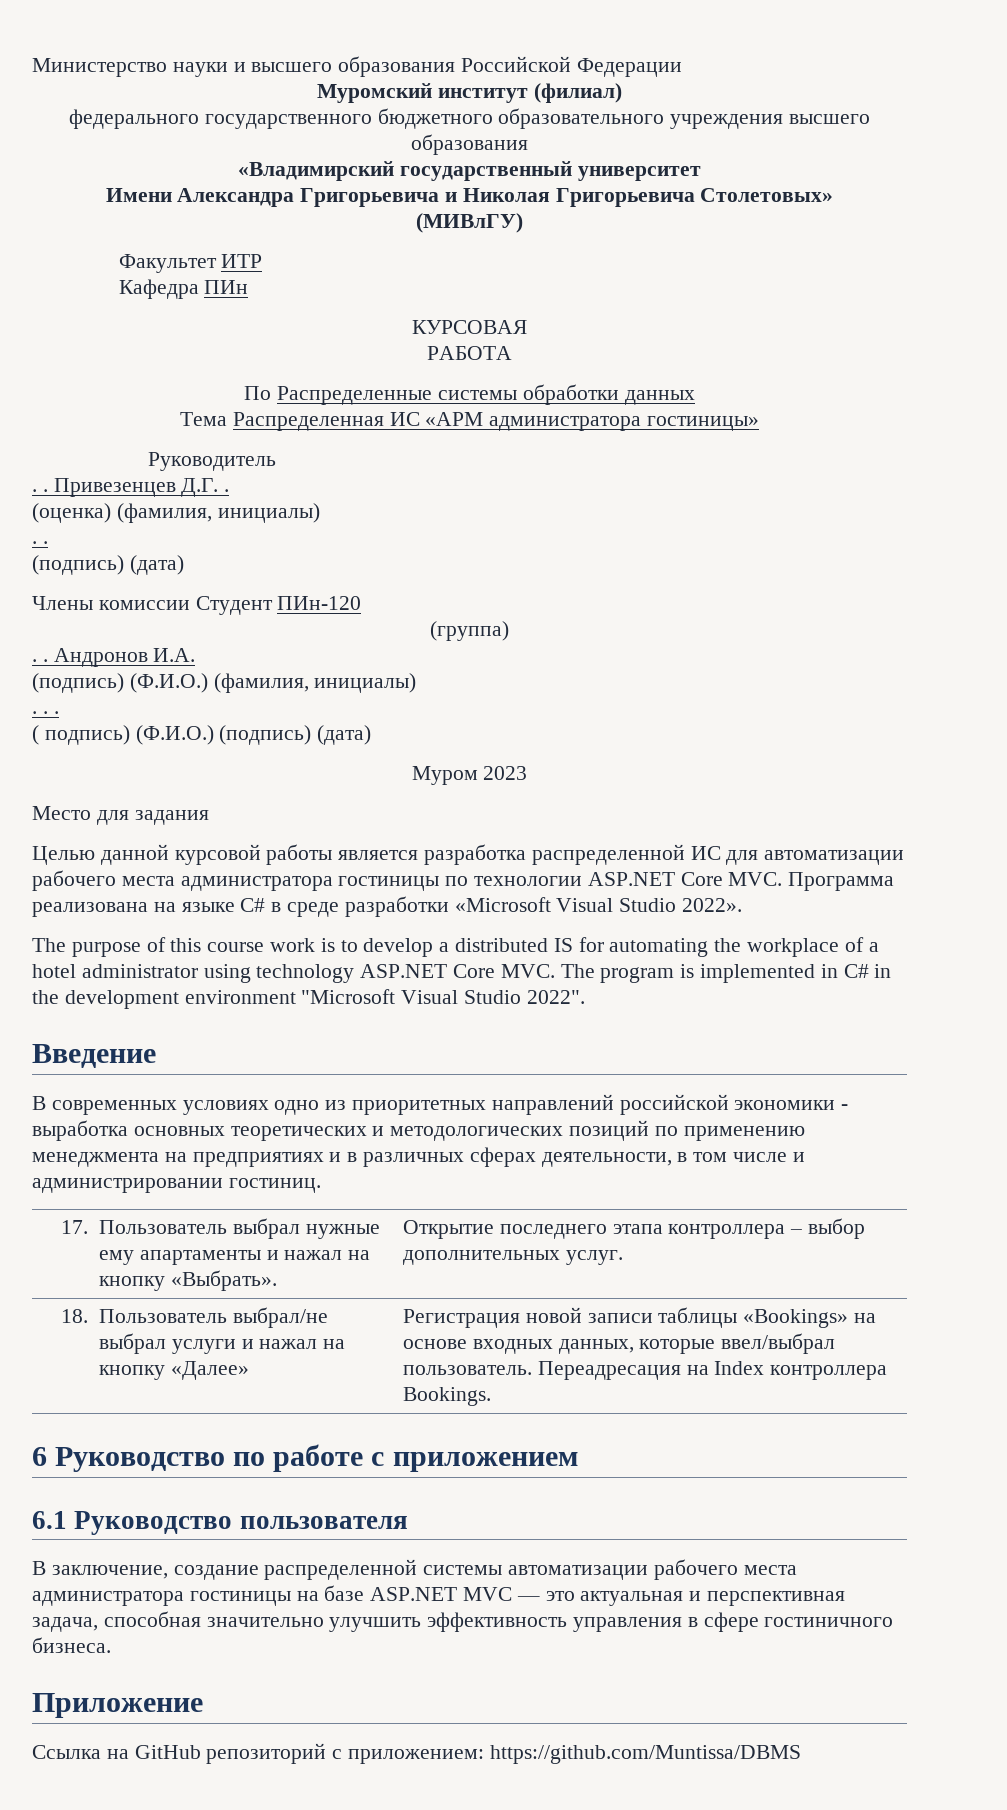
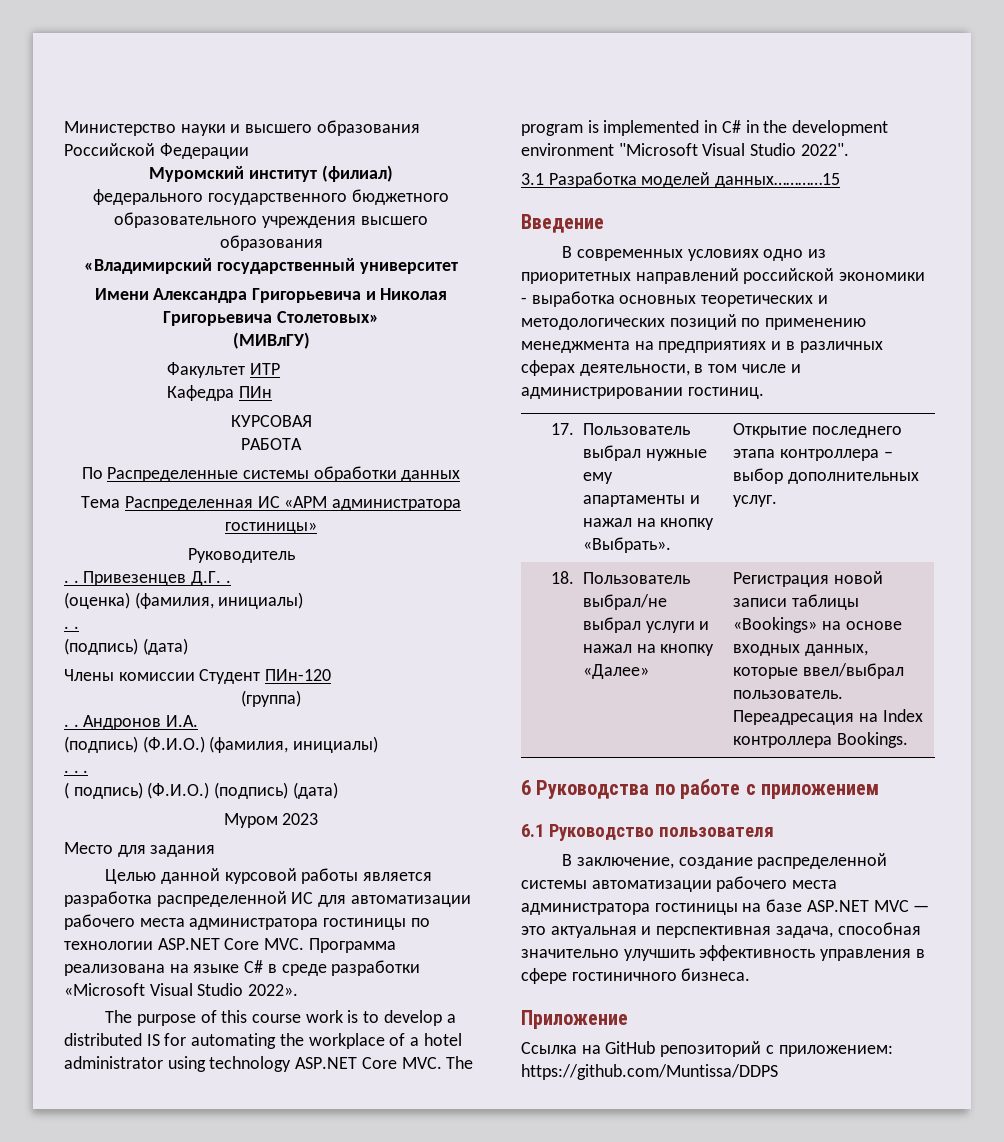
(585, 997) none -> [521,172,841,188] // 3.1 Разработка моделей данных…………15
[55,1447,226,1472] Руководство -> [536,780,650,799] Руководства
[489,1745,801,1764] https://github.com/Muntissa/DBMS -> [521,1064,778,1080] https://github.com/Muntissa/DDPS

